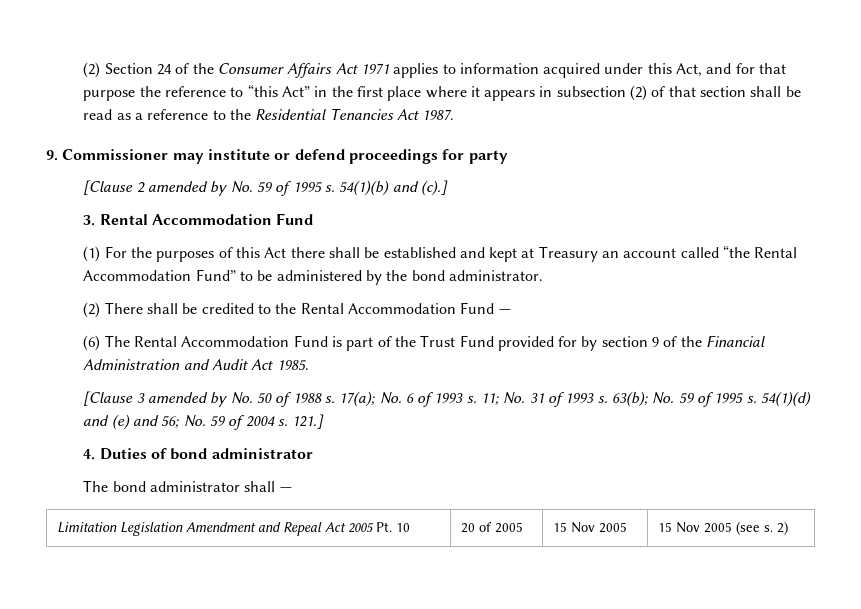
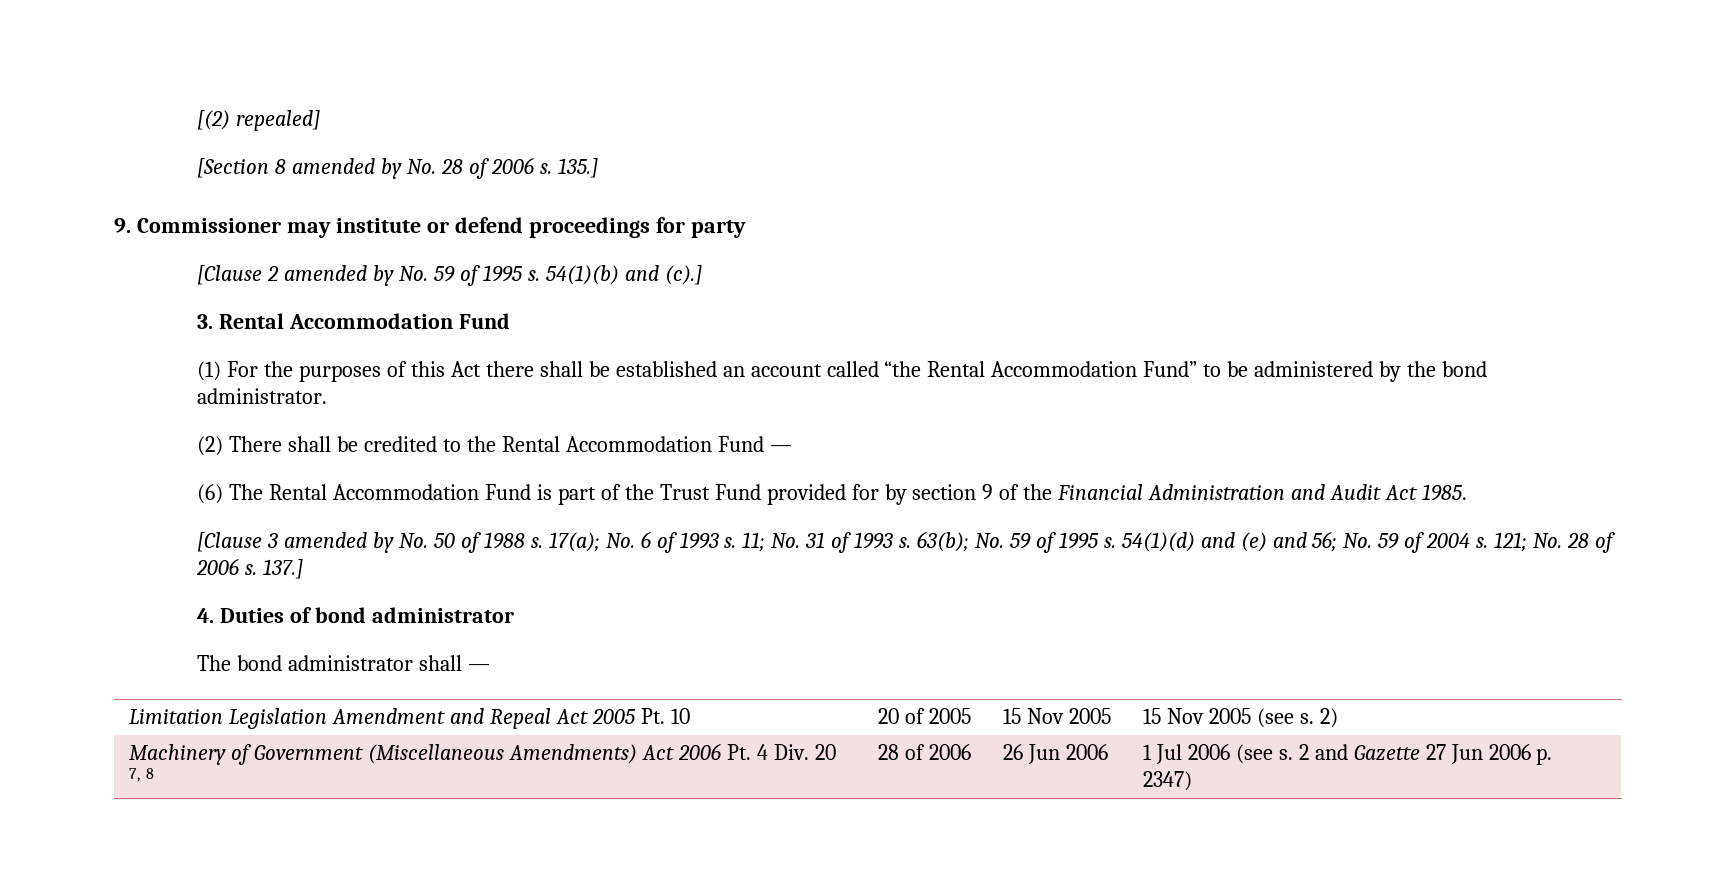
[83,62,787,78] [83,84,801,101] [83,108,455,120] (2) Section 24 of the Consumer Affairs Act 1971 applies to information acquired under this Act, and for that purpose the reference to “this Act” in the first place where it appears in subsection (2) of that section shall be read as a reference to the Residential Tenancies Act 1987. -> [197,110,321,131] [197,157,598,179] [(2) repealed] // [Section 8 amended by No. 28 of 2006 s. 135.]
[459,246,598,262] and kept at Treasury -> (717, 369) none
[292,414,325,429] 121.] -> [1494,532,1615,553] [196,558,304,579] 121; No. 28 of 2006 s. 137.]
(789, 528) none -> [129,743,836,765] [129,768,155,782] [878,744,972,760] [1003,744,1109,764] [1143,744,1553,765] [1143,771,1193,791] // Machinery of Government (Miscellaneous Amendments) Act 2006 Pt. 4 Div. 20 7, 8 | 28 of 2006 | 26 Jun 2006 | 1 Jul 2006 (see s. 2 and Gazette 27 Jun 2006 p. 2347)

